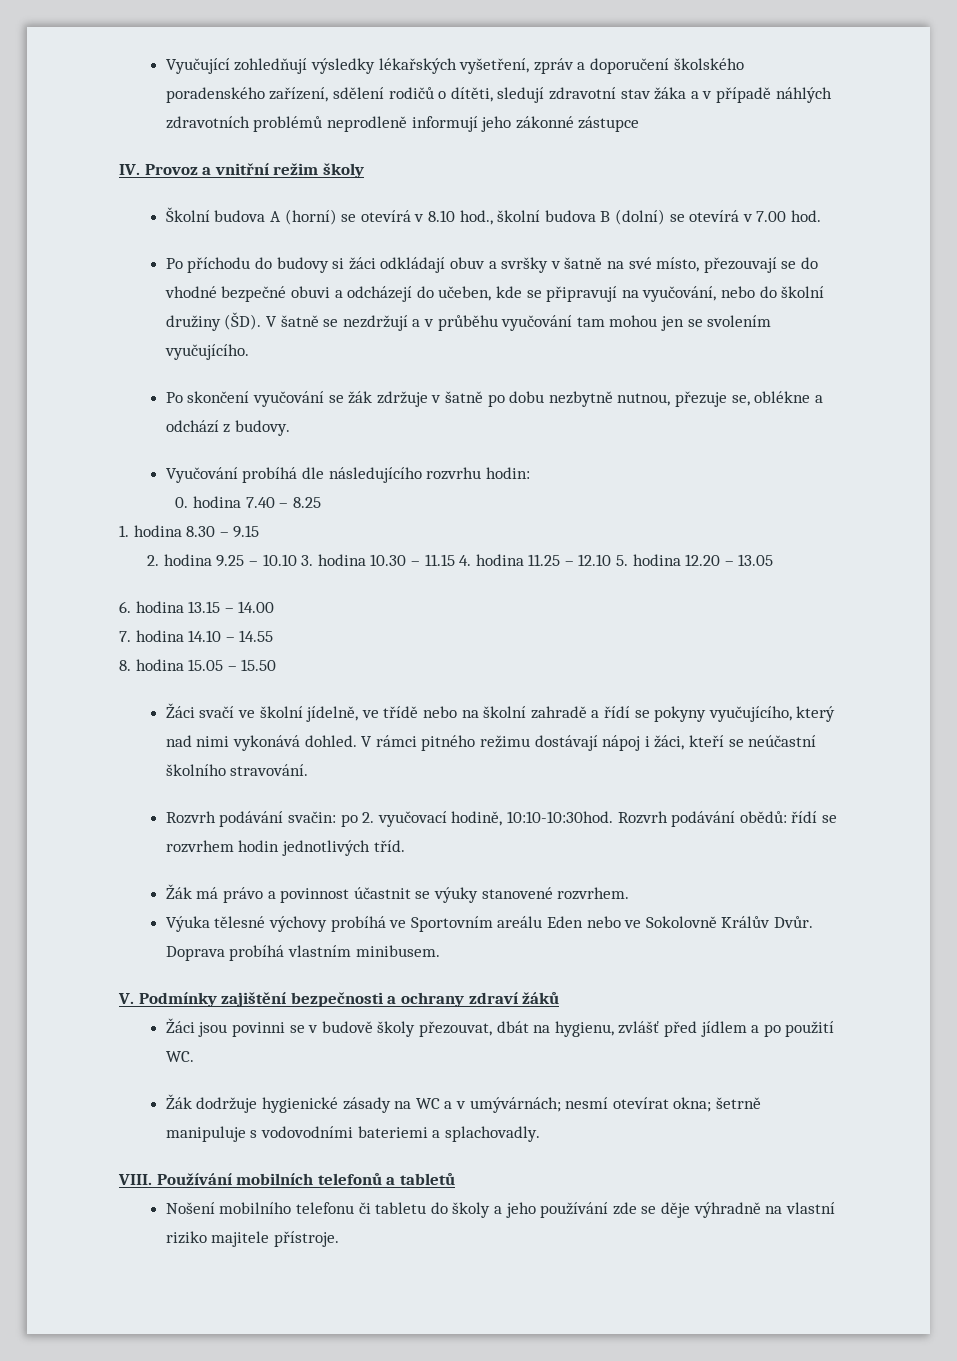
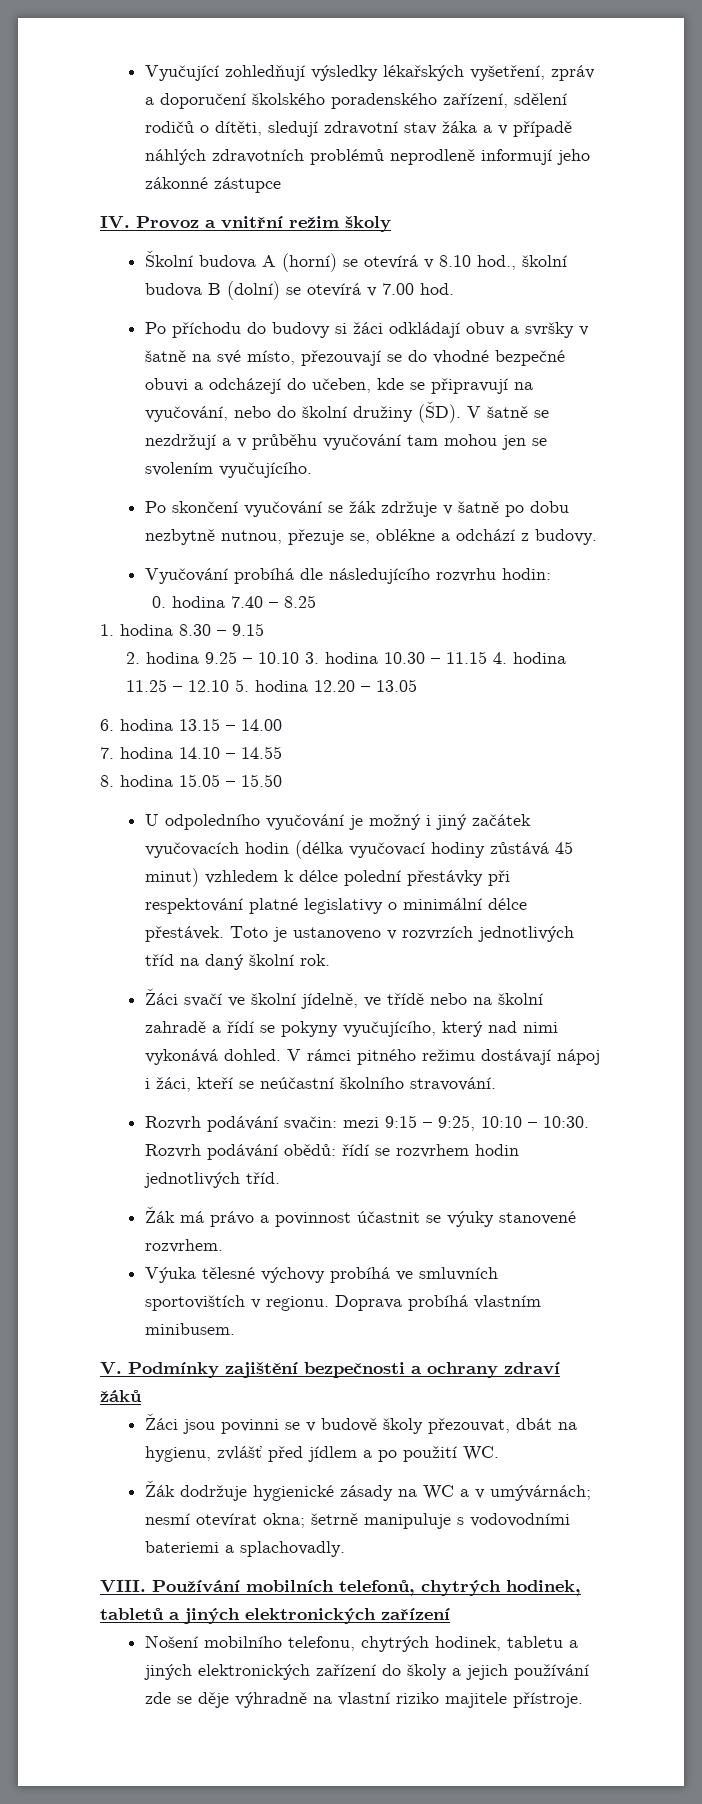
(277, 665) none -> [145,814,532,830] [145,840,574,859] [145,868,511,887] [145,898,528,914] [145,926,575,942] [145,954,331,970] // U odpoledního vyučování je možný i jiný začátek vyučovacích hodin (délka vyučovací hodiny zůstává 45 minut) vzhledem k délce polední přestávky při respektování platné legislativy o minimální délce přestávek. Toto je ustanoveno v rozvrzích jednotlivých tříd na daný školní rok.
[340,811,614,827] po 2. vyučovací hodině, 10:10-10:30hod. -> [343,1115,590,1131] mezi 9:15 – 9:25, 10:10 – 10:30.
[410,916,813,932] Sportovním areálu Eden nebo ve Sokolovně Králův Dvůr. -> [419,1267,499,1281] [145,1295,330,1311] smluvních sportovištích v regionu.
[317,1173,455,1185] [165,1202,427,1214] telefonů a tabletů // Nošení mobilního telefonu či tabletu -> [339,1580,581,1596] [100,1608,450,1624] [145,1635,579,1652] [144,1664,377,1680] telefonů, chytrých hodinek, tabletů a jiných elektronických zařízení // Nošení mobilního telefonu, chytrých hodinek, tabletu a jiných elektronických zařízení
[505,1202,536,1218] jeho -> [466,1664,509,1680] jejich

